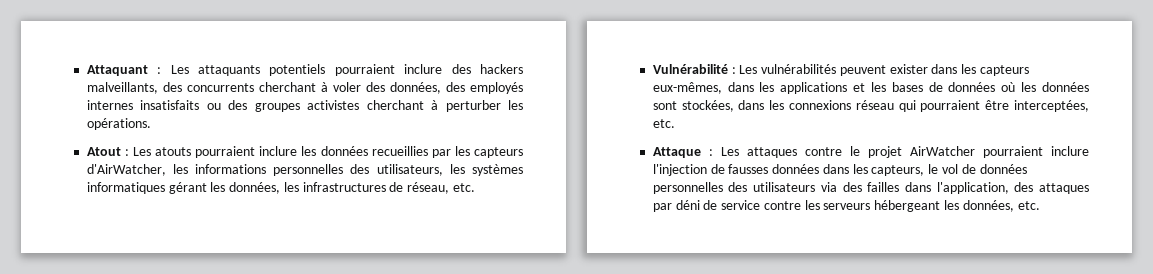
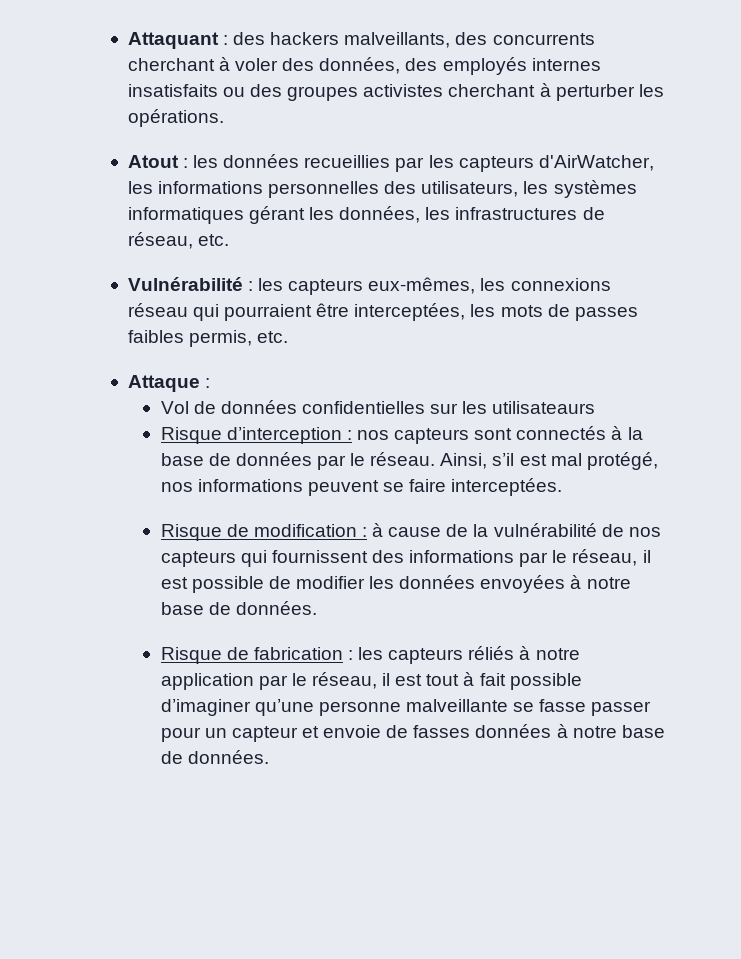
[170,64,443,76] Les attaquants potentiels pourraient inclure -> (228, 40) none
[132,146,298,158] Les atouts pourraient inclure -> (188, 163) none
[739,64,1029,76] [652,82,1089,94] [652,100,765,112] Les vulnérabilités peuvent exister dans les capteurs eux-mêmes, dans les applications et les bases de données où les données sont stockées, dans -> [257,277,476,295] les capteurs eux-mêmes,
[652,119,675,128] [652,146,1089,158] [652,164,1027,176] [652,182,1089,194] [652,200,1040,212] etc. // Attaque : Les attaques contre le projet AirWatcher pourraient inclure l'injection de fausses données dans les capteurs, le vol de données personnelles des utilisateurs via des failles dans l'application, des attaques par déni de service contre les serveurs hébergeant les données, etc. -> [470,304,638,321] [127,330,288,347] [127,375,210,392] [160,400,596,414] [160,426,643,444] [160,452,658,470] [160,478,563,496] [160,523,661,541] [160,549,651,567] [160,575,631,593] [160,601,317,615] [160,646,580,664] [160,672,582,690] [160,699,652,716] [160,724,665,742] [160,750,269,764] les mots de passes faibles permis, etc. // Attaque : // Vol de données confidentielles sur les utilisateaurs // Risque d’interception : nos capteurs sont connectés à la base de données par le réseau. Ainsi, s’il est mal protégé, nos informations peuvent se faire interceptées. // Risque de modification : à cause de la vulnérabilité de nos capteurs qui fournissent des informations par le réseau, il est possible de modifier les données envoyées à notre base de données. // Risque de fabrication : les capteurs réliés à notre application par le réseau, il est tout à fait possible d’imaginer qu’une personne malveillante se fasse passer pour un capteur et envoie de fasses données à notre base de données.

